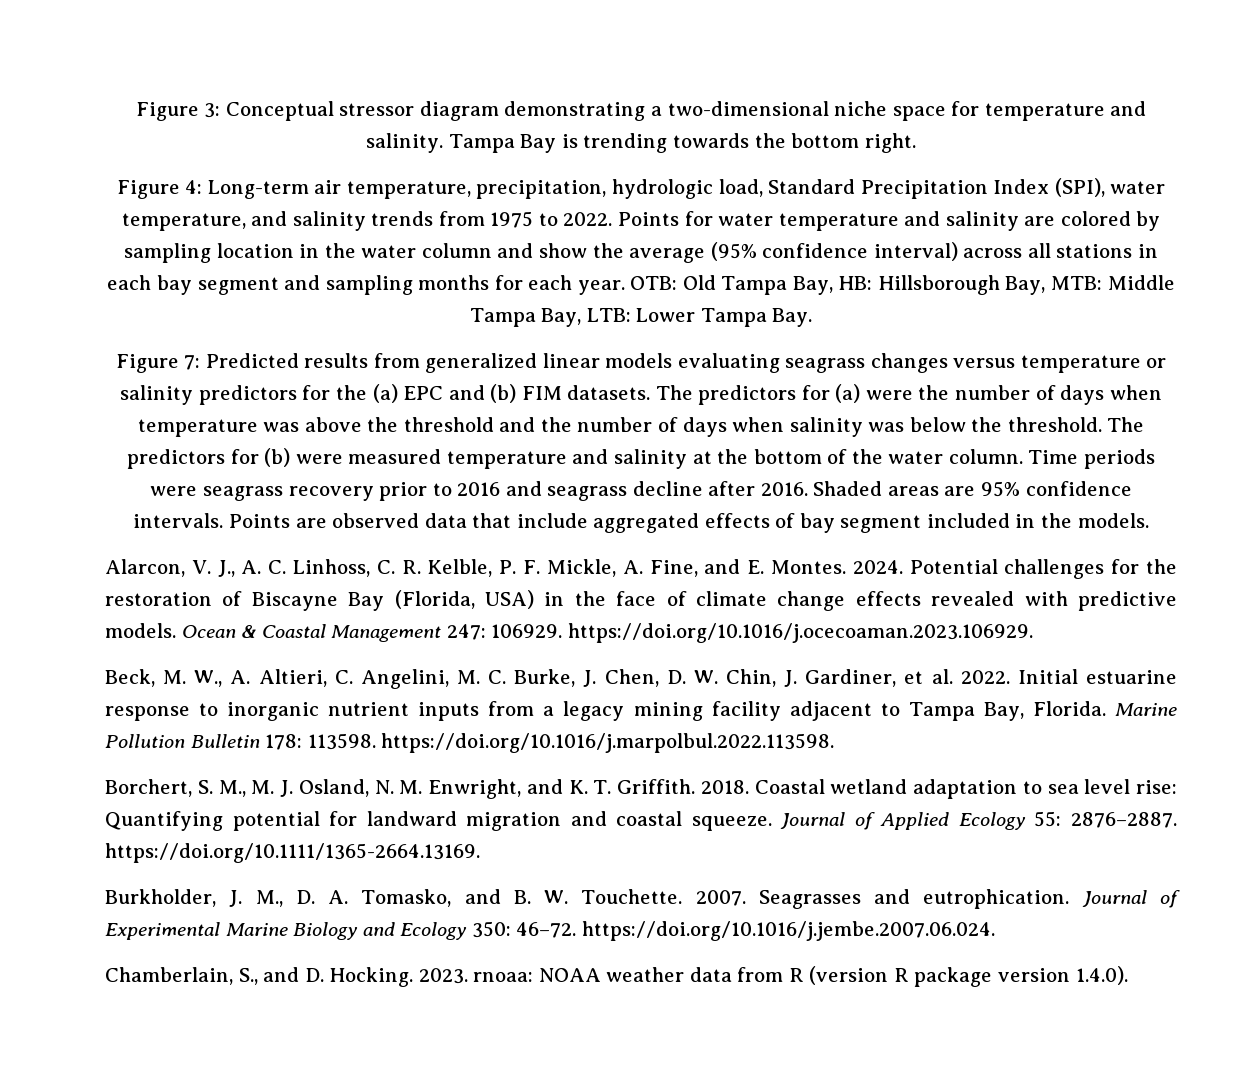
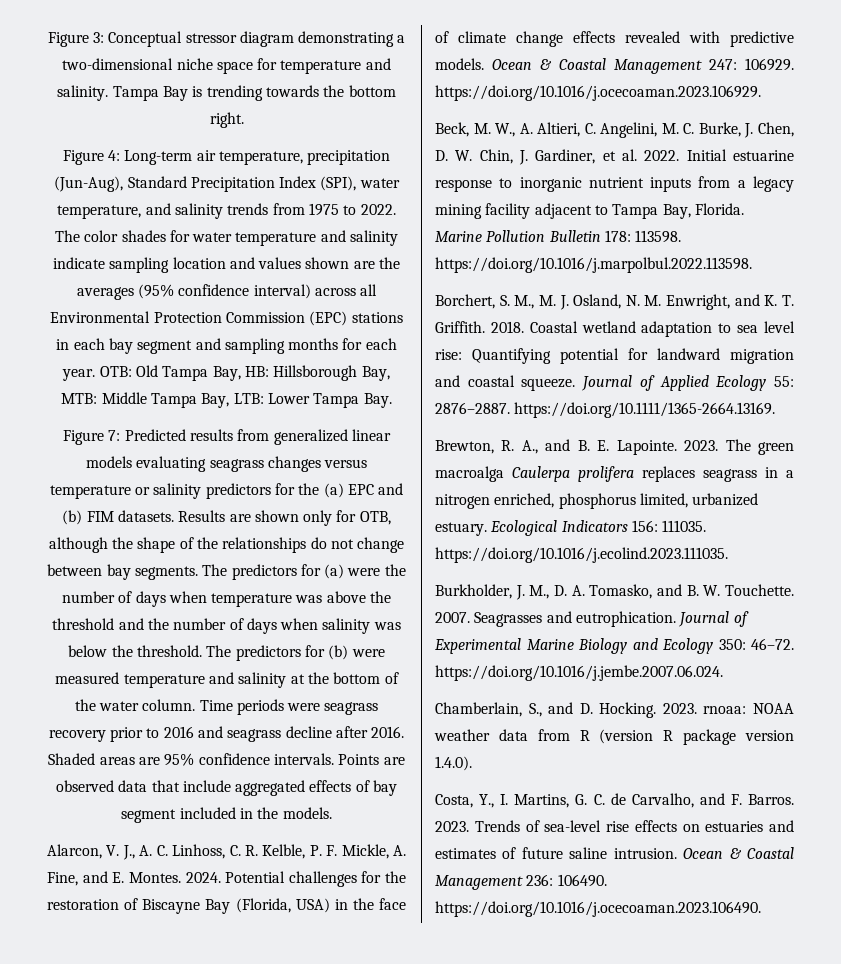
[476,179,763,199] precipitation, hydrologic load, -> [307,150,391,165] [54,176,124,192] precipitation (Jun-Aug),
[618,212,680,226] Points -> [54,230,166,242] The color shades
[1024,211,1161,231] [124,243,706,263] are colored by sampling location in the water column and show the average -> [52,257,401,273] [76,287,134,300] indicate sampling location and values shown are the averages
(1051, 250) none -> [50,311,348,326] Environmental Protection Commission (EPC)
(651, 392) none -> [178,510,391,526] [48,537,405,553] [47,564,198,580] Results are shown only for OTB, although the shape of the relationships do not change between bay segments.
(480, 853) none -> [435,439,794,455] [435,466,794,482] [435,493,759,509] [435,520,707,536] [435,547,728,563] // Brewton, R. A., and B. E. Lapointe. 2023. The green macroalga Caulerpa prolifera replaces seagrass in a nitrogen enriched, phosphorus limited, urbanized estuary. Ecological Indicators 156: 111035. https://doi.org/10.1016/j.ecolind.2023.111035.
(1128, 975) none -> [435,793,794,808] [435,820,794,832] [435,847,794,859] [435,874,607,890] [435,901,761,917] // Costa, Y., I. Martins, G. C. de Carvalho, and F. Barros. 2023. Trends of sea-level rise effects on estuaries and estimates of future saline intrusion. Ocean & Coastal Management 236: 106490. https://doi.org/10.1016/j.ocecoaman.2023.106490.

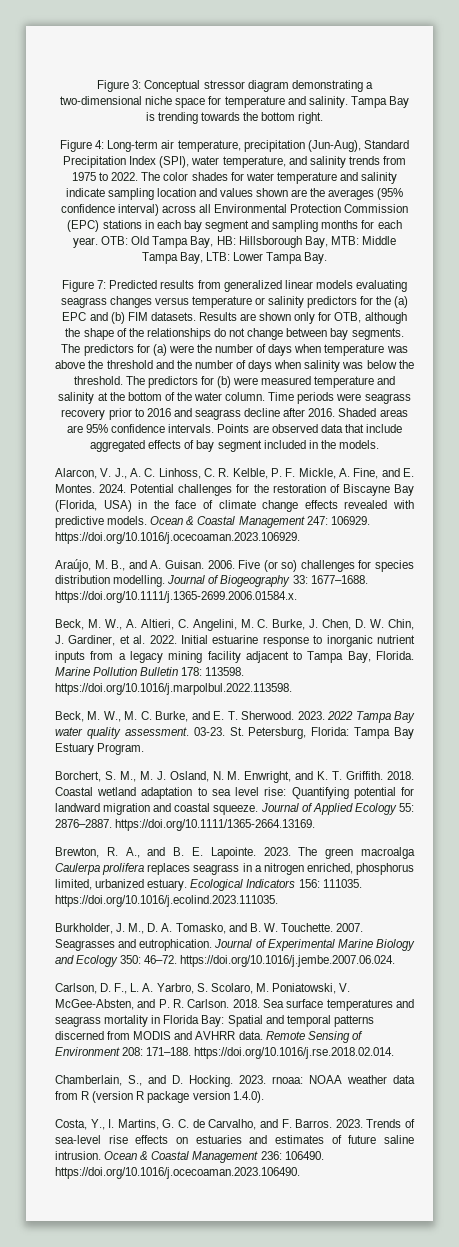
(761, 93) none -> [55,559,414,572] [55,575,368,587] [55,591,297,603] // Araújo, M. B., and A. Guisan. 2006. Five (or so) challenges for species distribution modelling. Journal of Biogeography 33: 1677–1688. https://doi.org/10.1111/j.1365-2699.2006.01584.x.
(752, 265) none -> [55,711,415,723] [55,727,414,739] [55,743,145,755] // Beck, M. W., M. C. Burke, and E. T. Sherwood. 2023. 2022 Tampa Bay water quality assessment. 03-23. St. Petersburg, Florida: Tampa Bay Estuary Program.
(723, 673) none -> [55,983,351,994] [55,999,414,1011] [55,1015,374,1027] [55,1031,363,1043] [55,1047,395,1059] // Carlson, D. F., L. A. Yarbro, S. Scolaro, M. Poniatowski, V. McGee-Absten, and P. R. Carlson. 2018. Sea surface temperatures and seagrass mortality in Florida Bay: Spatial and temporal patterns discerned from MODIS and AVHRR data. Remote Sensing of Environment 208: 171–188. https://doi.org/10.1016/j.rse.2018.02.014.

